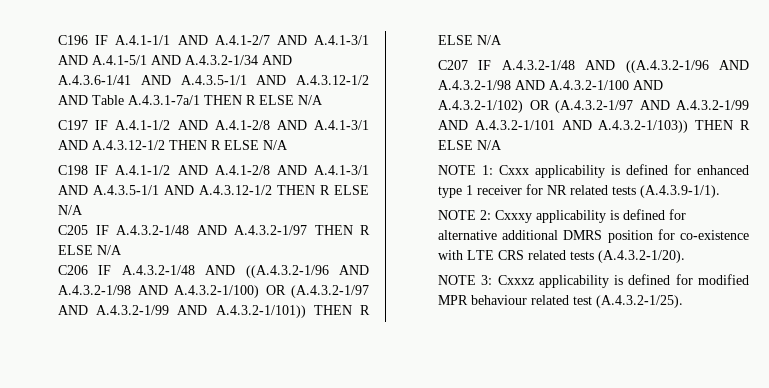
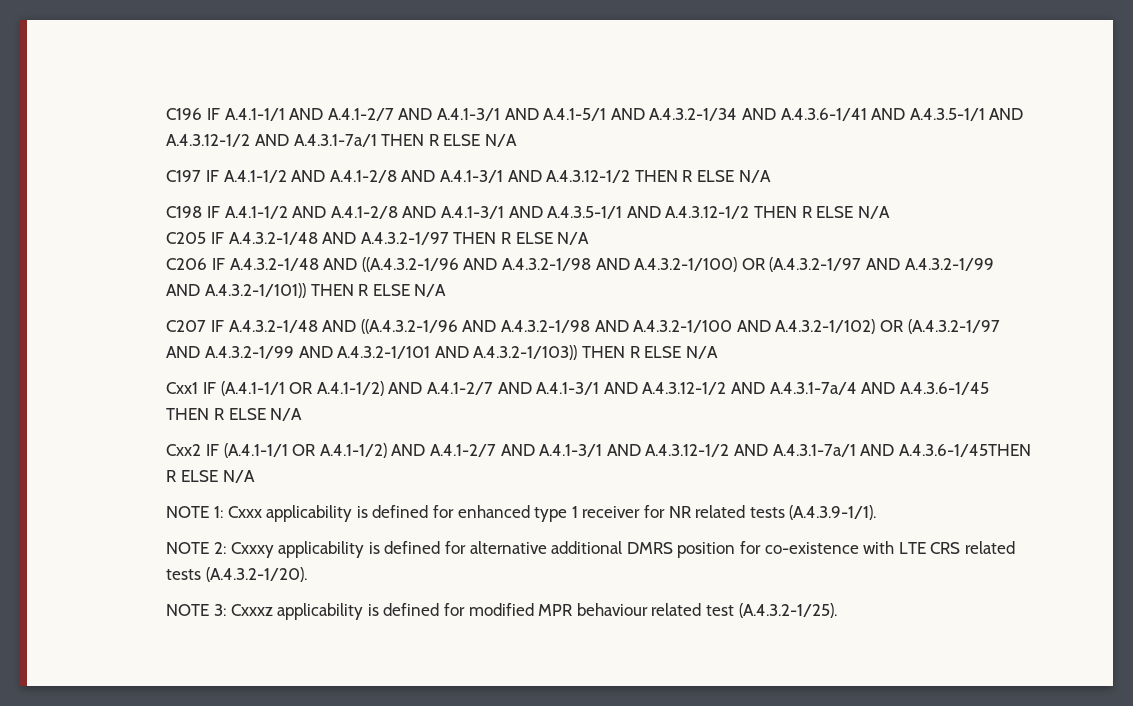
[92,95,125,105] Table -> (290, 140) none
(503, 145) none -> [166,381,989,396] [166,408,303,421] [166,443,1031,458] [166,470,255,483] // Cxx1 IF (A.4.1-1/1 OR A.4.1-1/2) AND A.4.1-2/7 AND A.4.1-3/1 AND A.4.3.12-1/2 AND A.4.3.1-7a/4 AND A.4.3.6-1/45 THEN R ELSE N/A // Cxx2 IF (A.4.1-1/1 OR A.4.1-1/2) AND A.4.1-2/7 AND A.4.1-3/1 AND A.4.3.12-1/2 AND A.4.3.1-7a/1 AND A.4.3.6-1/45THEN R ELSE N/A

